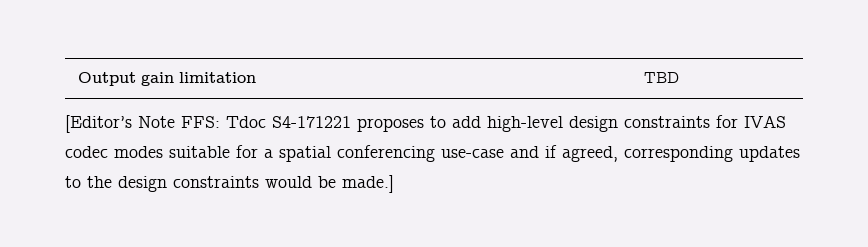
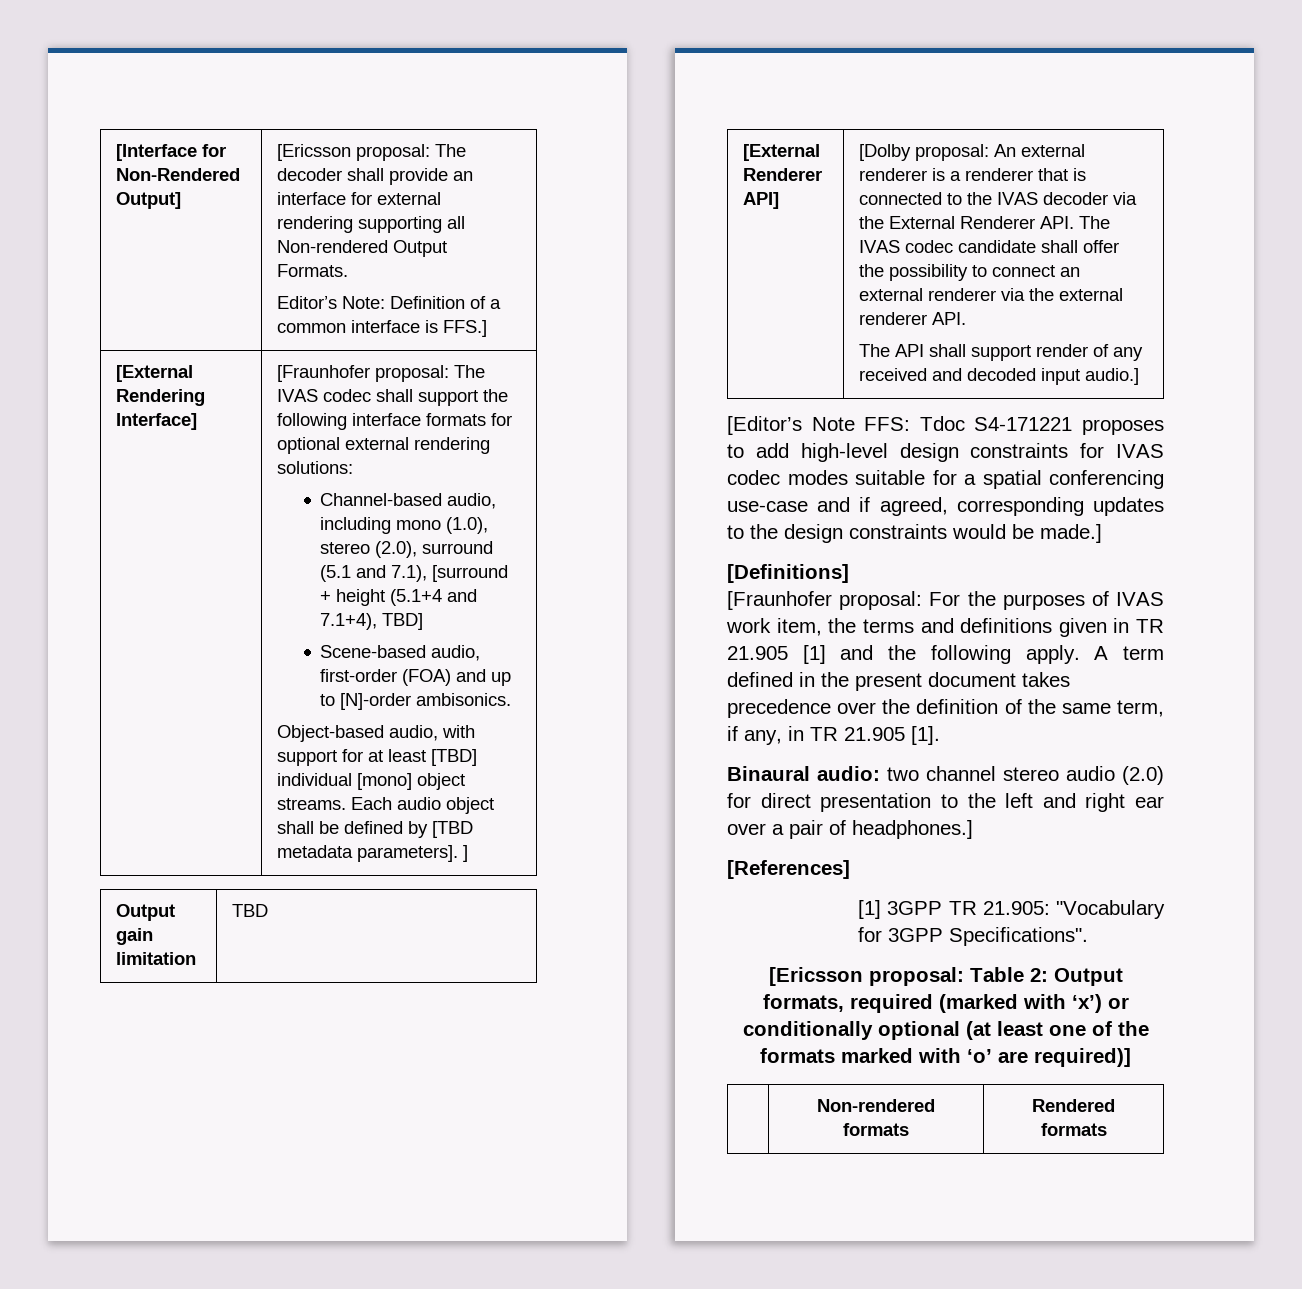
[78,72,257,86] [644,72,680,83] Output gain limitation | TBD -> [115,144,226,161] [115,168,240,181] [115,192,181,209] [276,144,466,161] [276,168,473,185] [276,192,441,205] [276,216,465,233] [276,240,447,257] [276,264,348,277] [276,296,501,309] [276,320,487,337] [115,365,193,382] [115,389,205,406] [115,413,197,430] [276,365,485,382] [276,389,508,406] [276,413,512,430] [276,437,490,454] [276,461,353,474] [320,493,497,509] [320,517,489,534] [320,541,494,558] [320,565,509,582] [320,589,478,606] [320,613,424,630] [320,645,481,661] [320,669,512,686] [320,693,512,710] [276,725,475,742] [276,749,477,766] [276,773,465,790] [276,797,494,814] [276,821,473,838] [276,845,468,862] [115,904,175,921] [115,928,153,945] [115,952,196,965] [231,904,268,917] [742,144,820,161] [742,168,822,181] [742,192,779,209] [858,144,1085,161] [858,168,1086,181] [858,192,1137,205] [858,216,1110,229] [858,240,1119,253] [858,264,1080,281] [858,288,1123,301] [858,312,966,325] [858,344,1143,361] [858,368,1139,385] [Interface for Non-Rendered Output] | [Ericsson proposal: The decoder shall provide an interface for external rendering supporting all Non-rendered Output Formats. // Editor’s Note: Definition of a common interface is FFS.] // [External Rendering Interface] | [Fraunhofer proposal: The IVAS codec shall support the following interface formats for optional external rendering solutions: // Channel-based audio, including mono (1.0), stereo (2.0), surround (5.1 and 7.1), [surround + height (5.1+4 and 7.1+4), TBD] // Scene-based audio, first-order (FOA) and up to [N]-order ambisonics. // Object-based audio, with support for at least [TBD] individual [mono] object streams. Each audio object shall be defined by [TBD metadata parameters]. ] // Output gain limitation | TBD // [External Renderer API] | [Dolby proposal: An external renderer is a renderer that is connected to the IVAS decoder via the External Renderer API. The IVAS codec candidate shall offer the possibility to connect an external renderer via the external renderer API. // The API shall support render of any received and decoded input audio.]
(394, 184) none -> [727,564,849,583] [727,591,1164,610] [726,618,1164,637] [727,645,1164,664] [727,672,1070,691] [727,699,1164,718] [727,726,940,745] [727,766,1164,785] [727,793,1164,812] [727,820,973,839] [727,860,850,879] [858,900,1165,919] [858,927,1089,946] [768,967,1123,986] [762,994,1129,1013] [742,1021,1149,1040] [760,1048,1131,1067] [817,1099,935,1112] [843,1123,909,1136] [1032,1099,1115,1112] [1040,1123,1107,1136] // [Definitions] // [Fraunhofer proposal: For the purposes of IVAS work item, the terms and definitions given in TR 21.905 [1] and the following apply. A term defined in the present document takes precedence over the definition of the same term, if any, in TR 21.905 [1]. // Binaural audio: two channel stereo audio (2.0) for direct presentation to the left and right ear over a pair of headphones.] // [References] // [1] 3GPP TR 21.905: "Vocabulary for 3GPP Specifications". // [Ericsson proposal: Table 2: Output formats, required (marked with ‘x’) or conditionally optional (at least one of the formats marked with ‘o’ are required)] // | Non-rendered formats | Rendered formats

